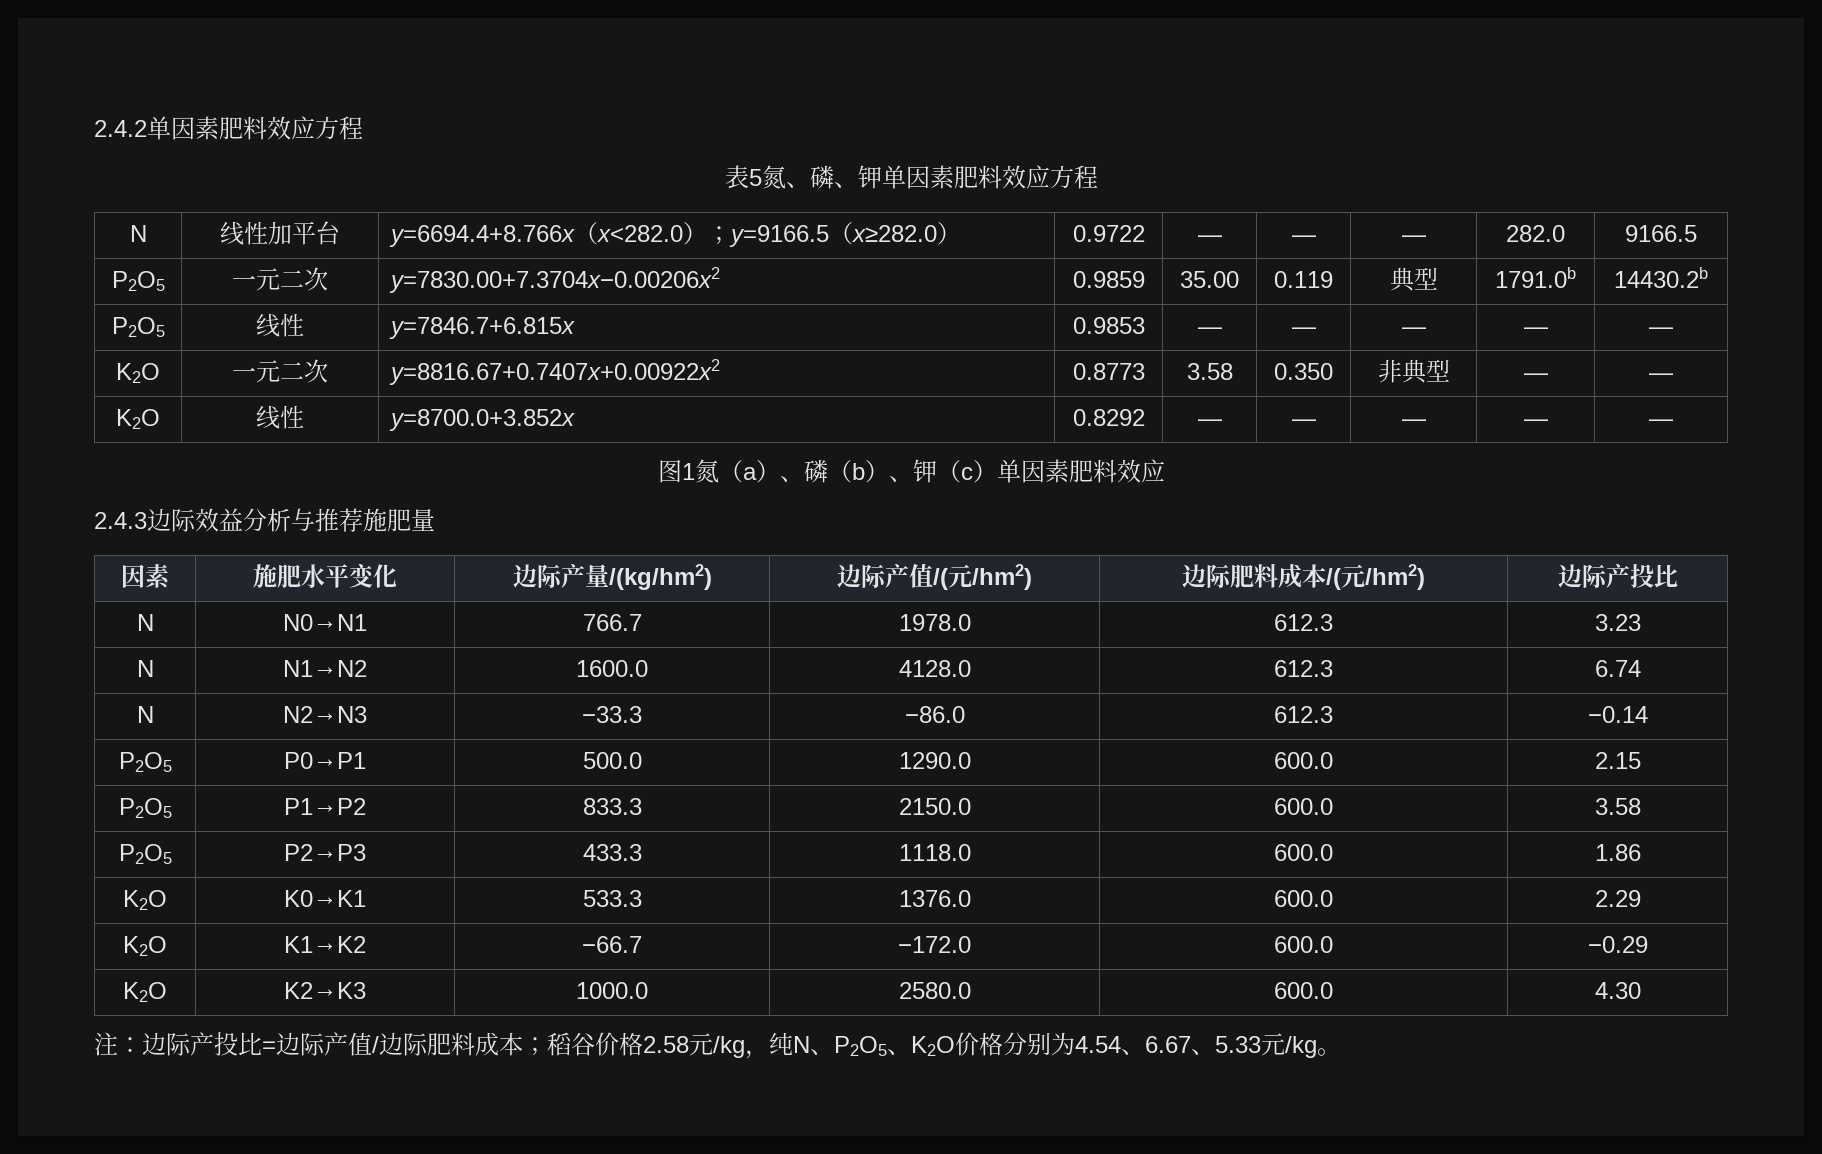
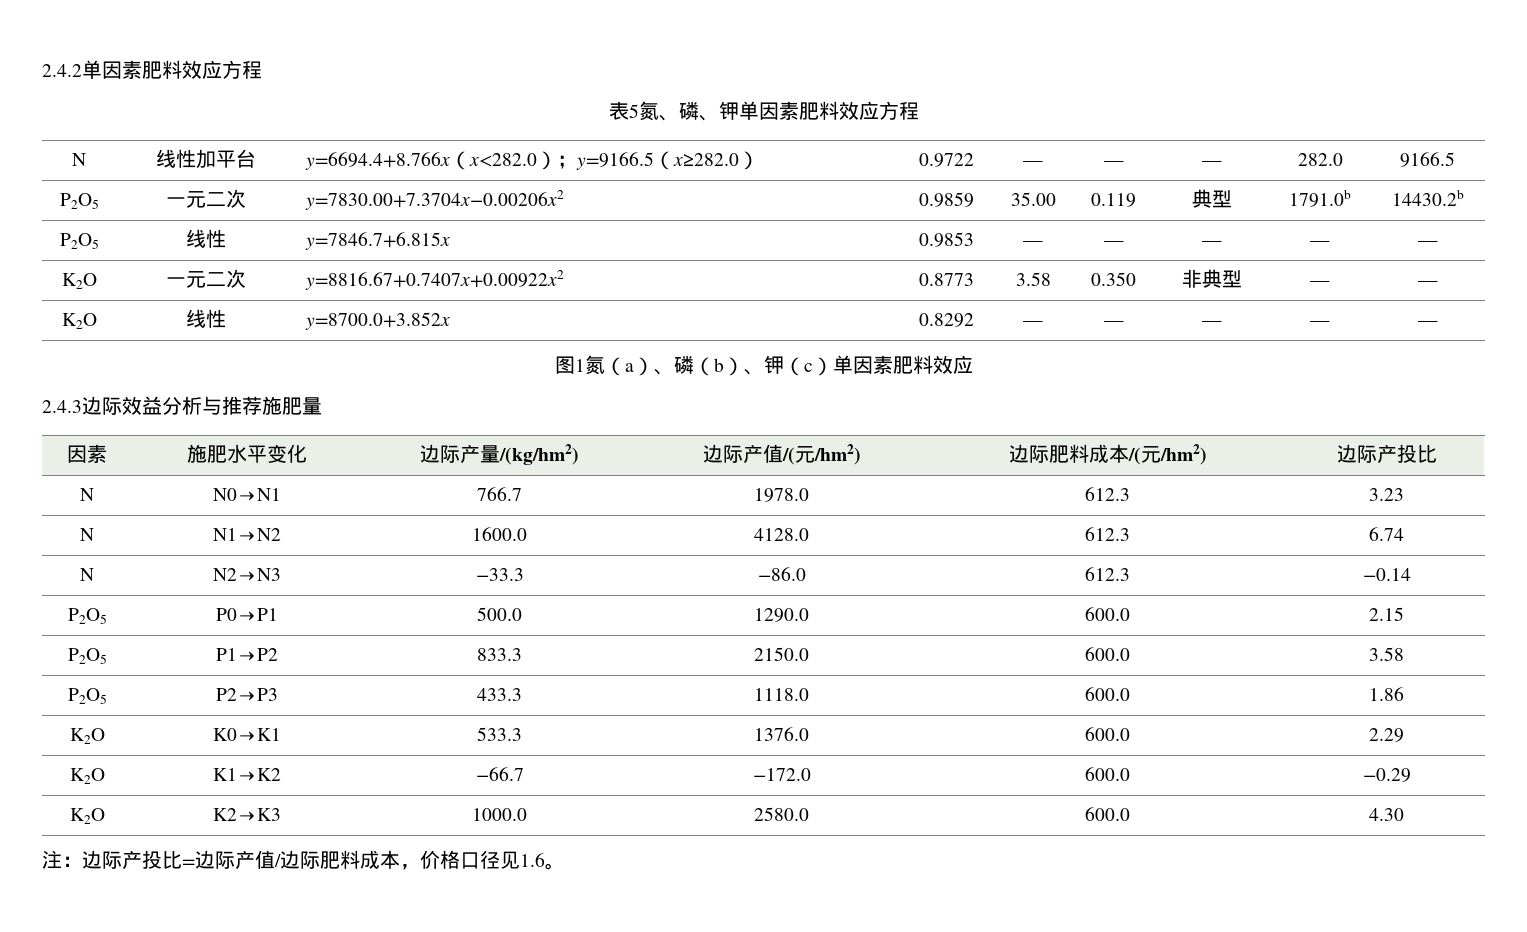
[523,1032,1317,1059] ；稻谷价格2.58元/kg，纯N、P2O5、K2O价格分别为4.54、6.67、5.33元/kg -> [400,850,545,870] ，价格口径见1.6

